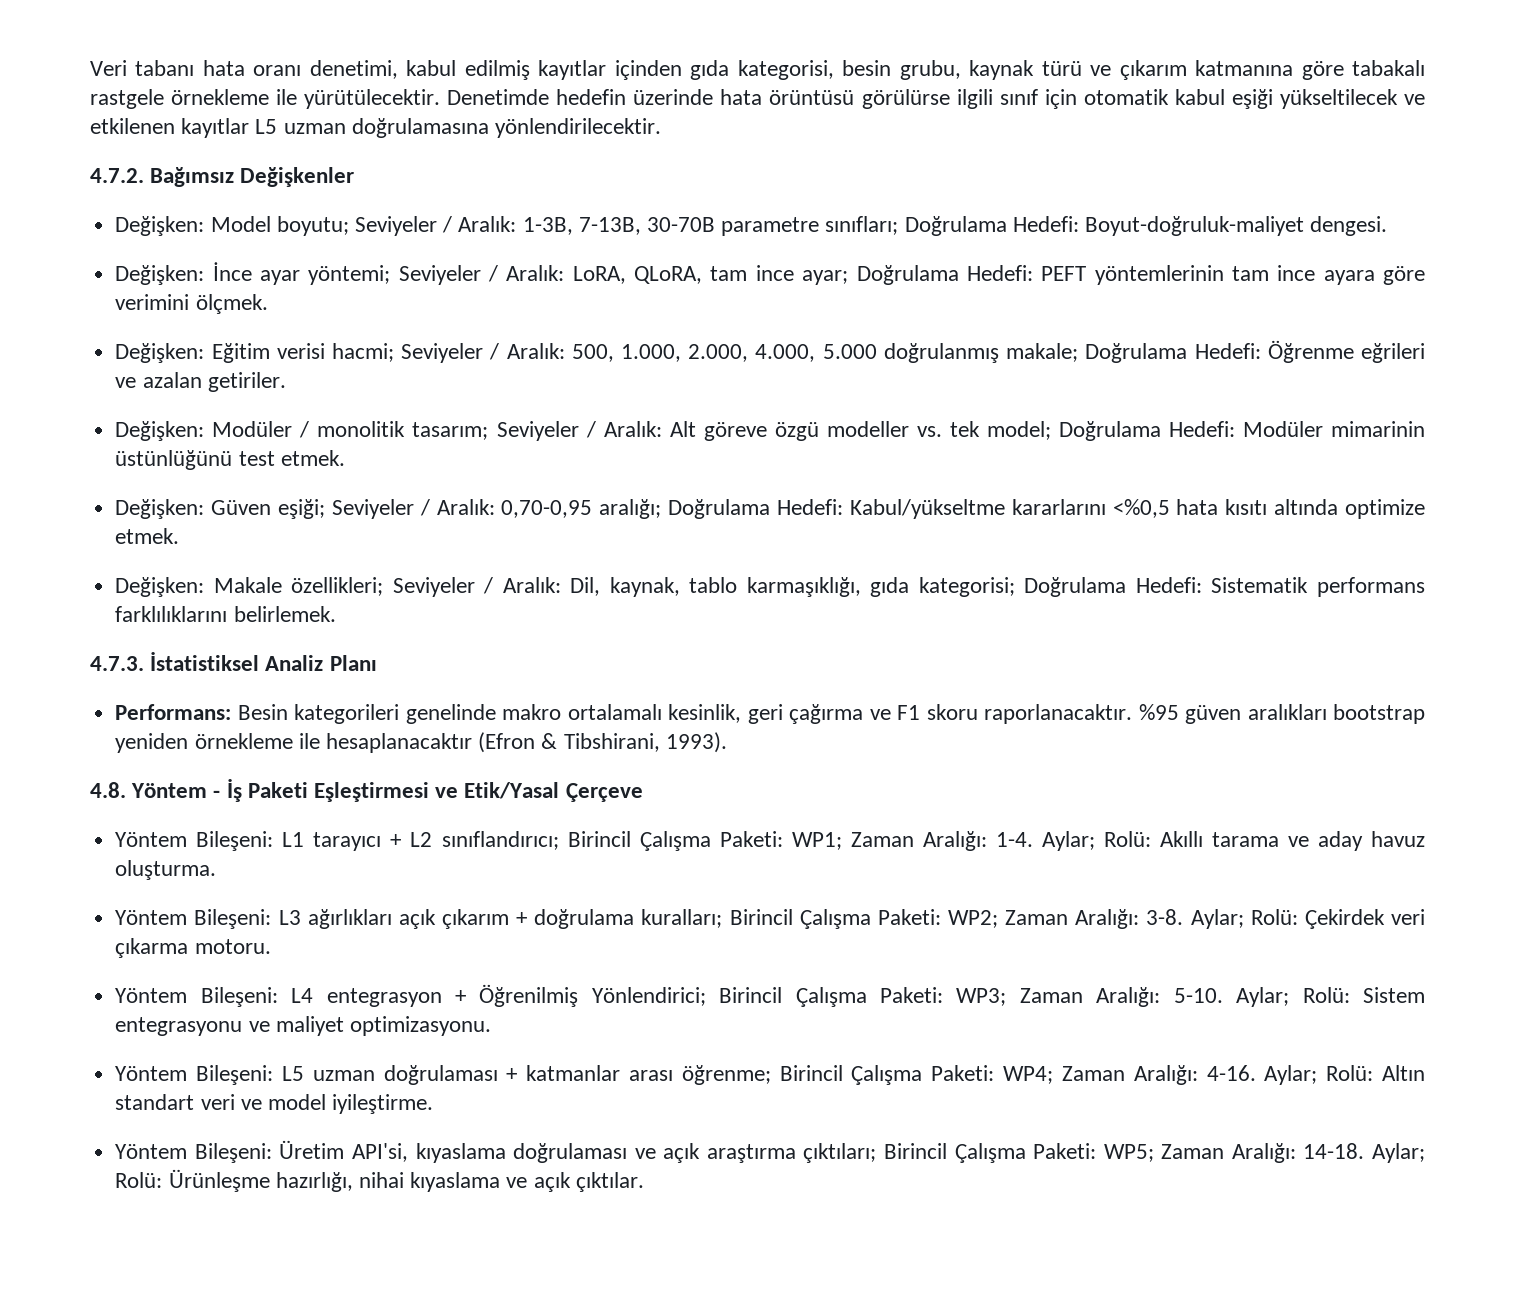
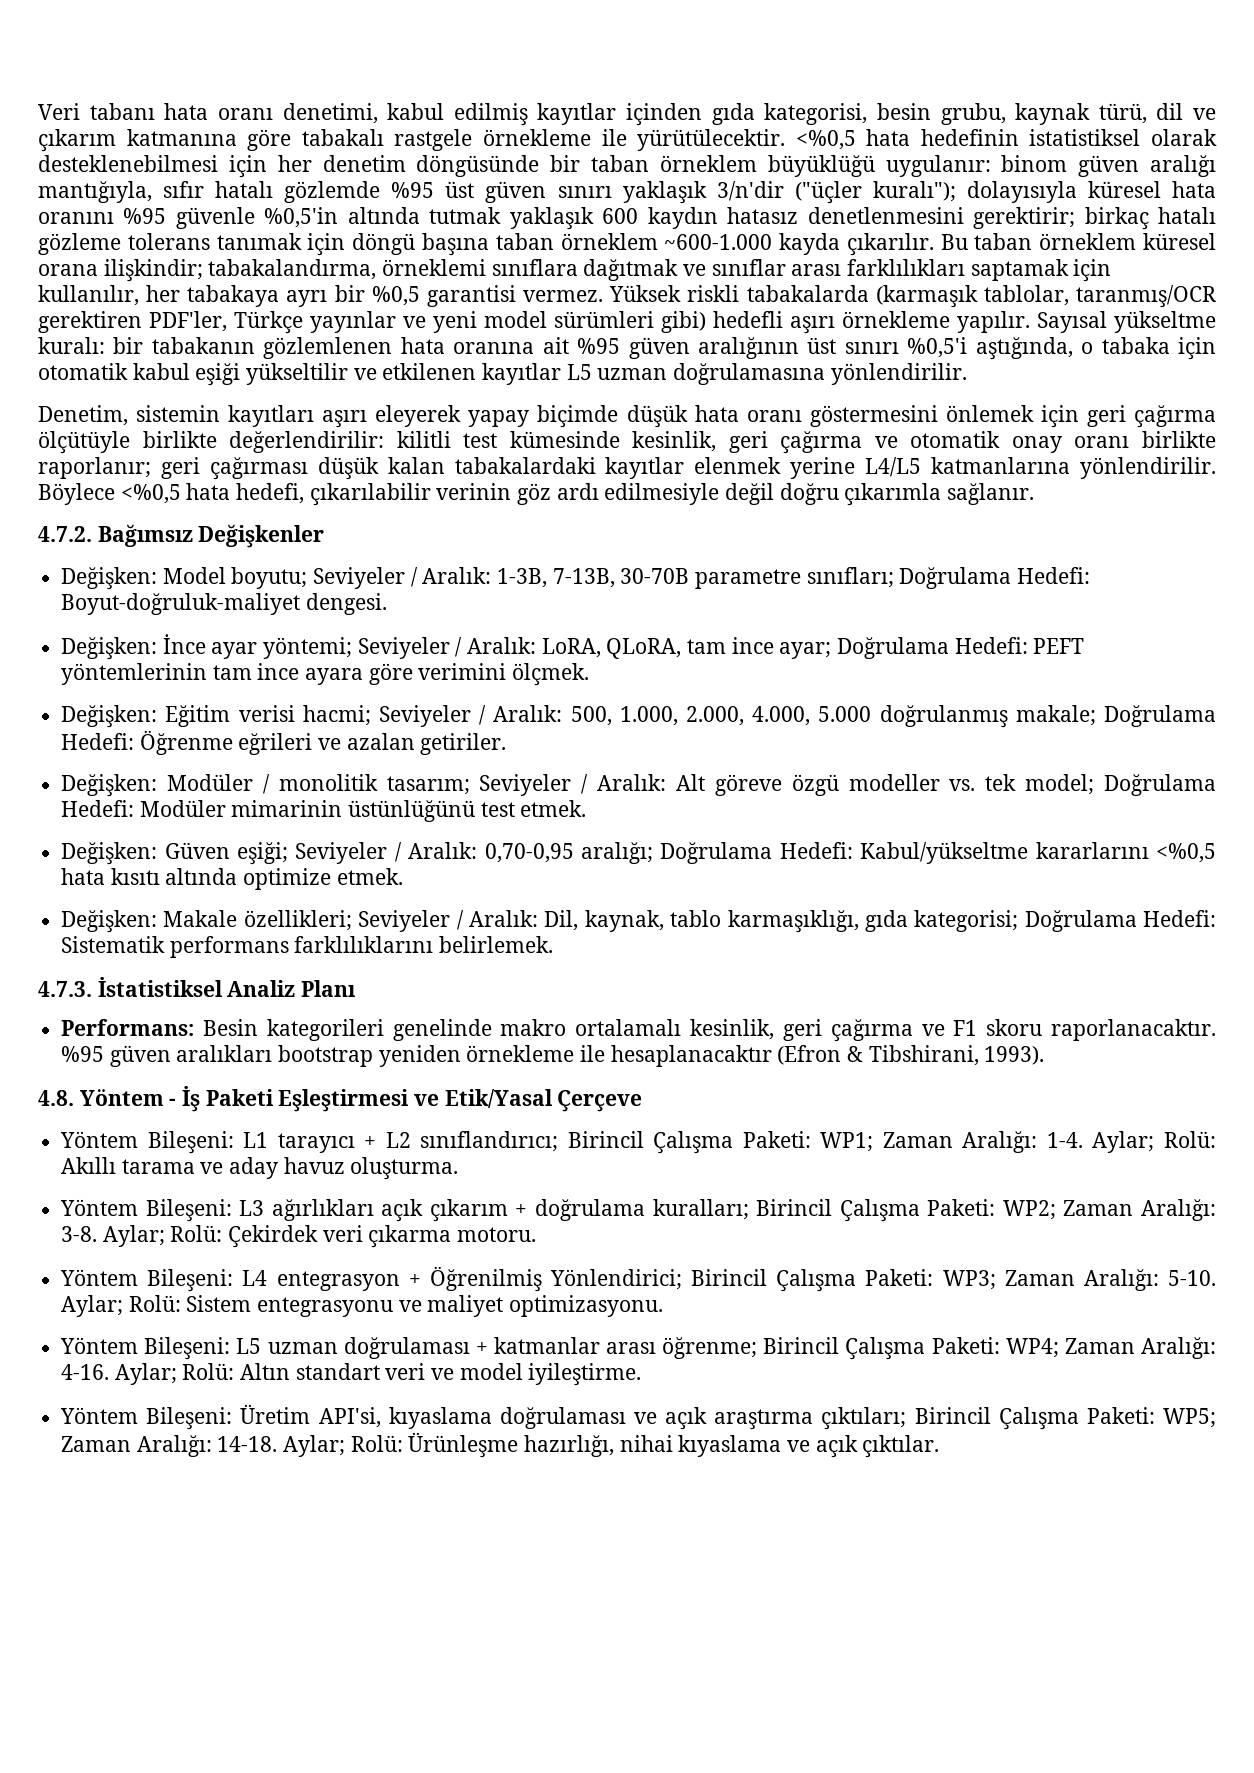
[1041,61,1082,76] türü -> [1098,103,1184,124] türü, dil
[447,89,1038,109] Denetimde hedefin üzerinde hata örüntüsü görülürse ilgili sınıf -> [795,129,1218,150] [38,155,1216,178] [38,181,1216,204] [38,207,1216,230] [38,233,1216,256] [38,259,1112,282] [38,285,1216,308] [38,311,1216,334] [38,337,1170,360] <%0,5 hata hedefinin istatistiksel olarak desteklenebilmesi için her denetim döngüsünde bir taban örneklem büyüklüğü uygulanır: binom güven aralığı mantığıyla, sıfır hatalı gözlemde %95 üst güven sınırı yaklaşık 3/n'dir ("üçler kuralı"); dolayısıyla küresel hata oranını %95 güvenle %0,5'in altında tutmak yaklaşık 600 kaydın hatasız denetlenmesini gerektirir; birkaç hatalı gözleme tolerans tanımak için döngü başına taban örneklem ~600-1.000 kayda çıkarılır. Bu taban örneklem küresel orana ilişkindir; tabakalandırma, örneklemi sınıflara dağıtmak ve sınıflar arası farklılıkları saptamak için kullanılır, her tabakaya ayrı bir %0,5 garantisi vermez. Yüksek riskli tabakalarda (karmaşık tablolar, taranmış/OCR gerektiren PDF'ler, Türkçe yayınlar ve yeni model sürümleri gibi) hedefli aşırı örnekleme yapılır. Sayısal yükseltme kuralı: bir tabakanın gözlemlenen hata oranına ait %95 güven aralığının üst sınırı %0,5'i aştığında, o tabaka
[1279,89,1398,109] yükseltilecek -> [246,363,349,385] yükseltilir
[495,118,662,138] yönlendirilecektir. -> [830,363,967,385] [38,405,1216,428] [38,431,1216,454] [38,457,1216,480] [38,483,1035,506] yönlendirilir. // Denetim, sistemin kayıtları aşırı eleyerek yapay biçimde düşük hata oranı göstermesini önlemek için geri çağırma ölçütüyle birlikte değerlendirilir: kilitli test kümesinde kesinlik, geri çağırma ve otomatik onay oranı birlikte raporlanır; geri çağırması düşük kalan tabakalardaki kayıtlar elenmek yerine L4/L5 katmanlarına yönlendirilir. Böylece <%0,5 hata hedefi, çıkarılabilir verinin göz ardı edilmesiyle değil doğru çıkarımla sağlanır.

